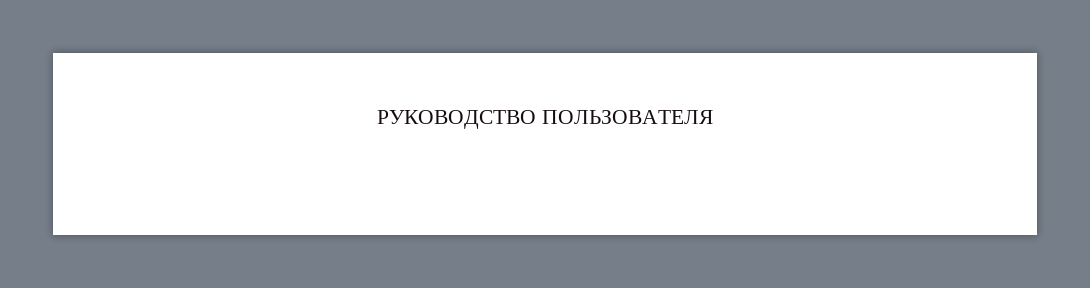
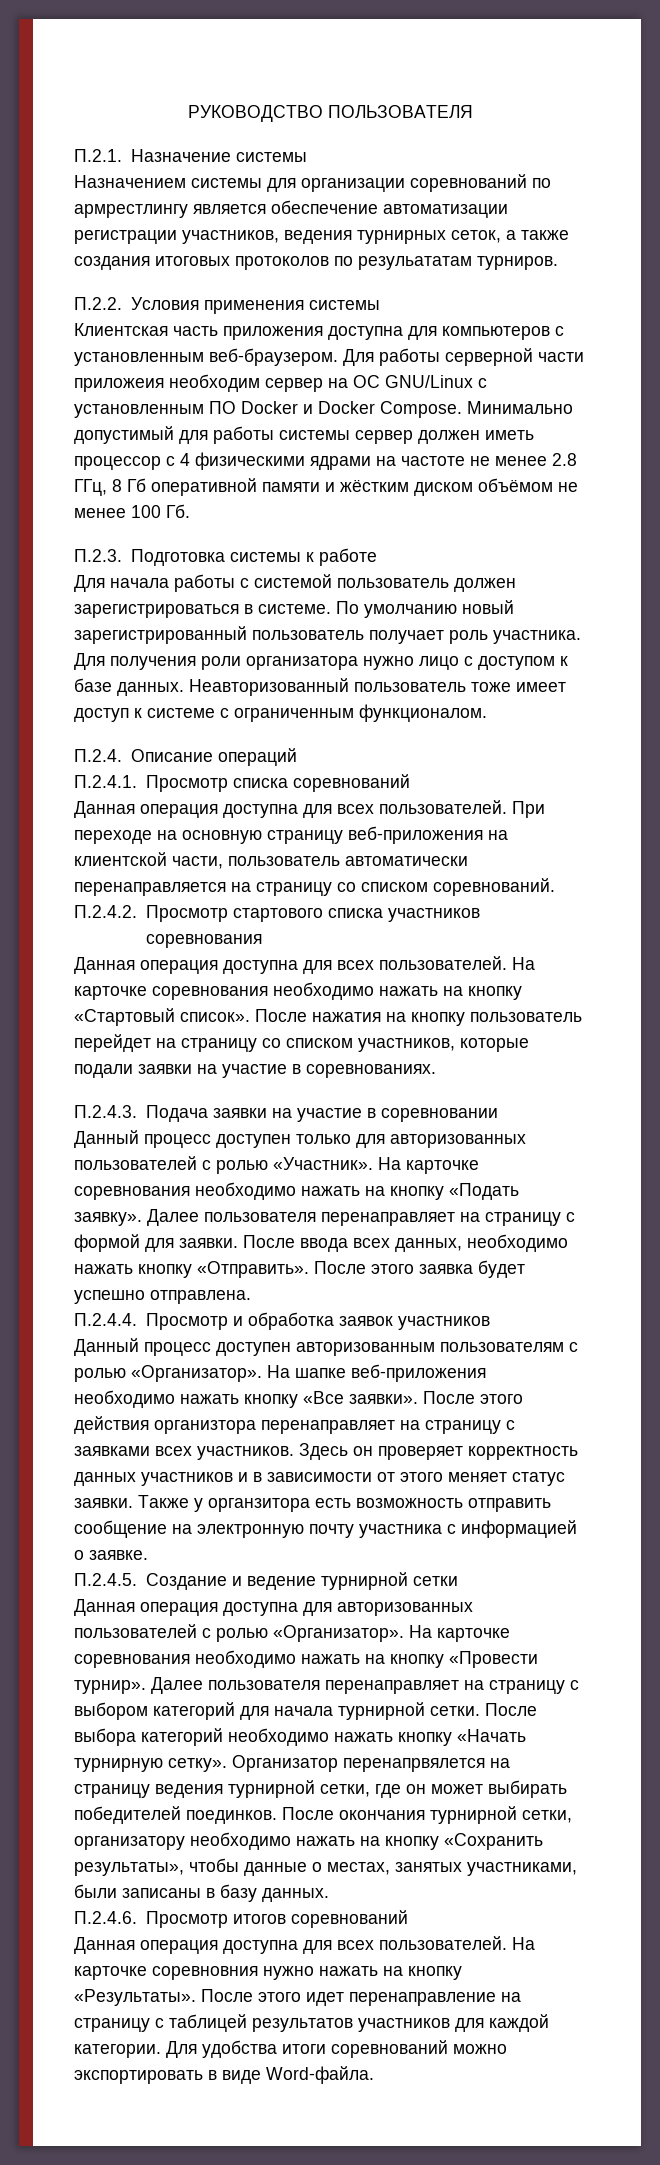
(713, 117) none -> [74,149,307,162] [74,174,551,192] [74,200,508,218] [74,230,569,244] [74,256,558,270] [74,297,380,314] [74,323,564,340] [74,348,584,366] [74,374,487,392] [74,401,573,418] [74,426,534,444] [74,452,577,470] [74,478,578,496] [74,504,190,518] [74,548,377,566] [74,574,516,592] [74,600,514,618] [74,626,581,644] [74,653,568,670] [74,678,566,696] [74,704,487,722] [74,748,297,766] [74,774,410,792] [74,800,545,818] [74,826,508,844] [74,852,468,869] [74,878,555,896] [74,905,480,922] [145,934,262,948] [74,956,535,974] [74,982,522,1000] [74,1008,582,1026] [74,1034,529,1052] [74,1064,436,1078] [74,1105,498,1122] [74,1130,526,1148] [74,1156,479,1174] [74,1182,519,1200] [74,1209,575,1226] [74,1234,568,1252] [74,1260,525,1278] [74,1290,251,1304] [74,1312,490,1330] [74,1338,578,1356] [74,1364,486,1382] [74,1390,523,1408] [74,1416,515,1434] [74,1443,578,1460] [74,1472,565,1486] [74,1495,551,1512] [74,1520,577,1538] [74,1550,148,1560] [74,1572,458,1590] [74,1599,473,1616] [74,1624,510,1642] [74,1650,538,1668] [74,1677,579,1694] [74,1702,537,1720] [74,1728,526,1746] [74,1755,510,1772] [74,1780,567,1798] [74,1806,572,1824] [74,1832,543,1850] [74,1858,577,1876] [74,1884,329,1902] [74,1910,408,1928] [74,1936,535,1954] [74,1966,462,1980] [74,1989,521,2006] [74,2014,549,2032] [74,2040,507,2058] [74,2066,374,2084] // П.2.1. Назначение системы // Назначением системы для организации соревнований по армрестлингу является обеспечение автоматизации регистрации участников, ведения турнирных сеток, а также создания итоговых протоколов по резульататам турниров. // П.2.2. Условия применения системы // Клиентская часть приложения доступна для компьютеров с установленным веб-браузером. Для работы серверной части приложеия необходим сервер на ОС GNU/Linux с установленным ПО Docker и Docker Compose. Минимально допустимый для работы системы сервер должен иметь процессор с 4 физическими ядрами на частоте не менее 2.8 ГГц, 8 Гб оперативной памяти и жёстким диском объёмом не менее 100 Гб. // П.2.3. Подготовка системы к работе // Для начала работы с системой пользователь должен зарегистрироваться в системе. По умолчанию новый зарегистрированный пользователь получает роль участника. Для получения роли организатора нужно лицо с доступом к базе данных. Неавторизованный пользователь тоже имеет доступ к системе с ограниченным функционалом. // П.2.4. Описание операций // П.2.4.1. Просмотр списка соревнований // Данная операция доступна для всех пользователей. При переходе на основную страницу веб-приложения на клиентской части, пользователь автоматически перенаправляется на страницу со списком соревнований. // П.2.4.2. Просмотр стартового списка участников соревнования // Данная операция доступна для всех пользователей. На карточке соревнования необходимо нажать на кнопку «Стартовый список». После нажатия на кнопку пользователь перейдет на страницу со списком участников, которые подали заявки на участие в соревнованиях. // П.2.4.3. Подача заявки на участие в соревновании // Данный процесс доступен только для авторизованных пользователей с ролью «Участник». На карточке соревнования необходимо нажать на кнопку «Подать заявку». Далее пользователя перенаправляет на страницу с формой для заявки. После ввода всех данных, необходимо нажать кнопку «Отправить». После этого заявка будет успешно отправлена. // П.2.4.4. Просмотр и обработка заявок участников // Данный процесс доступен авторизованным пользователям с ролью «Организатор». На шапке веб-приложения необходимо нажать кнопку «Все заявки». После этого действия организтора перенаправляет на страницу с заявками всех участников. Здесь он проверяет корректность данных участников и в зависимости от этого меняет статус заявки. Также у органзитора есть возможность отправить сообщение на электронную почту участника с информацией о заявке. // П.2.4.5. Создание и ведение турнирной сетки // Данная операция доступна для авторизованных пользователей с ролью «Организатор». На карточке соревнования необходимо нажать на кнопку «Провести турнир». Далее пользователя перенаправляет на страницу с выбором категорий для начала турнирной сетки. После выбора категорий необходимо нажать кнопку «Начать турнирную сетку». Организатор перенапрвялется на страницу ведения турнирной сетки, где он может выбирать победителей поединков. После окончания турнирной сетки, организатору необходимо нажать на кнопку «Сохранить результаты», чтобы данные о местах, занятых участниками, были записаны в базу данных. // П.2.4.6. Просмотр итогов соревнований // Данная операция доступна для всех пользователей. На карточке соревновния нужно нажать на кнопку «Результаты». После этого идет перенаправление на страницу с таблицей результатов участников для каждой категории. Для удобства итоги соревнований можно экспортировать в виде Word-файла.

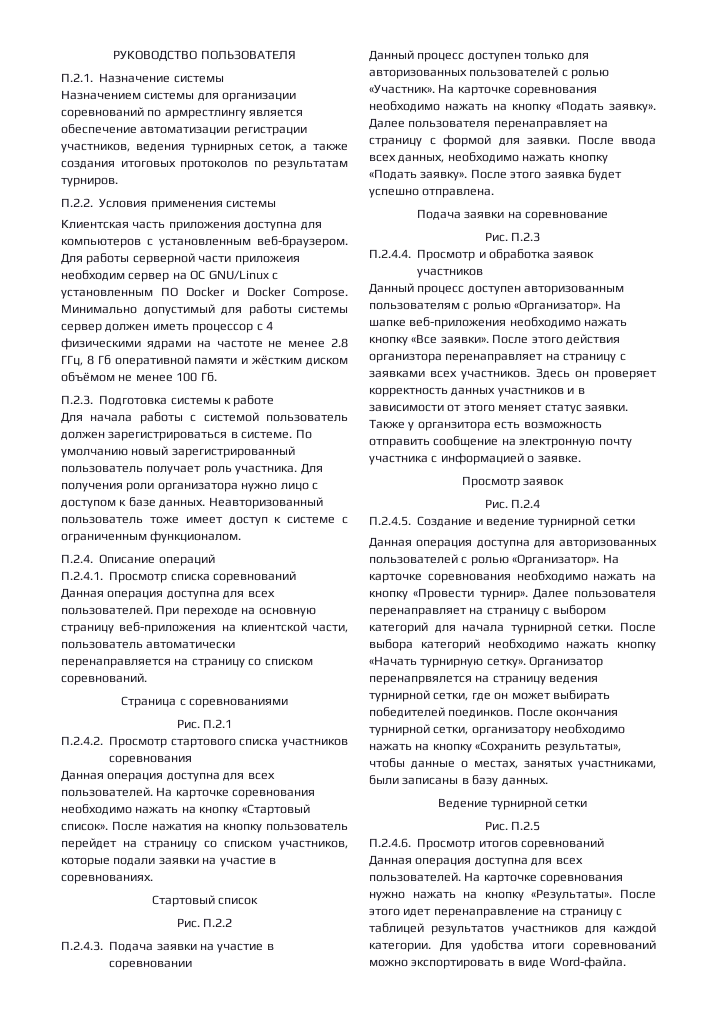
[358,256,472,270] резульататам -> [273,160,348,170] результатам
(555, 887) none -> [121,696,288,708] [176,719,233,729] // Страница с соревнованиями // Рис. П.2.1
(436, 1071) none -> [151,895,259,907] [176,918,233,928] // Стартовый список // Рис. П.2.2
[197,1261,309,1278] «Отправить». -> [369,169,468,181] «Подать заявку».
(251, 1297) none -> [416,209,609,221] [484,232,541,242] // Подача заявки на соревнование // Рис. П.2.3
(148, 1555) none -> [461,476,565,488] [484,499,541,509] // Просмотр заявок // Рис. П.2.4
(329, 1895) none -> [437,798,588,810] [484,821,541,831] // Ведение турнирной сетки // Рис. П.2.5
[152,1966,258,1980] соревновния -> [540,874,624,884] соревнования

